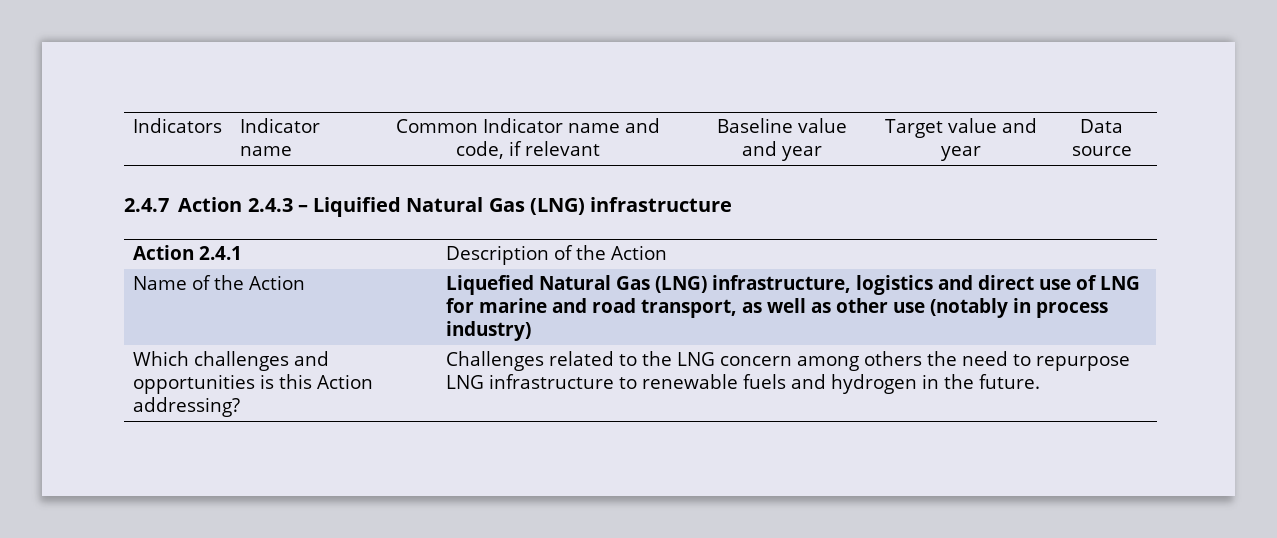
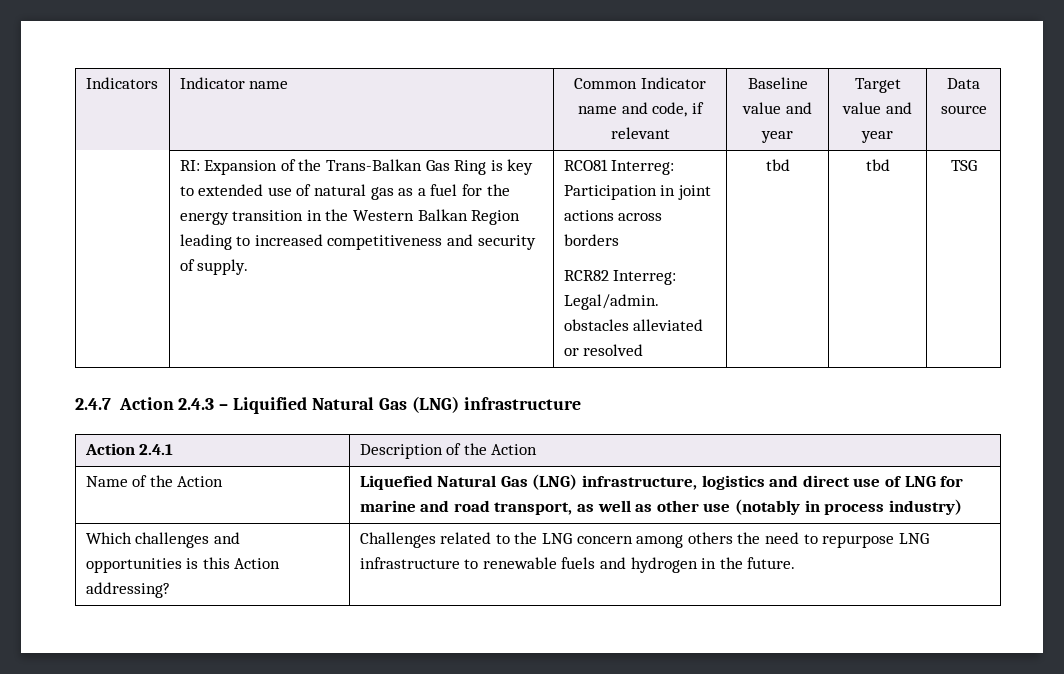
(1132, 151) none -> [179,159,534,175] [179,184,510,200] [179,209,521,225] [179,234,536,250] [179,259,249,275] [563,159,675,175] [563,185,711,200] [563,210,663,221] [563,234,619,246] [563,270,677,285] [563,294,659,310] [563,319,704,331] [563,344,644,356] [765,159,790,171] [865,159,890,171] [950,160,977,171] // | RI: Expansion of the Trans-Balkan Gas Ring is key to extended use of natural gas as a fuel for the energy transition in the Western Balkan Region leading to increased competitiveness and security of supply. | RCO81 Interreg: Participation in joint actions across borders // RCR82 Interreg: Legal/admin. obstacles alleviated or resolved | tbd | tbd | TSG

